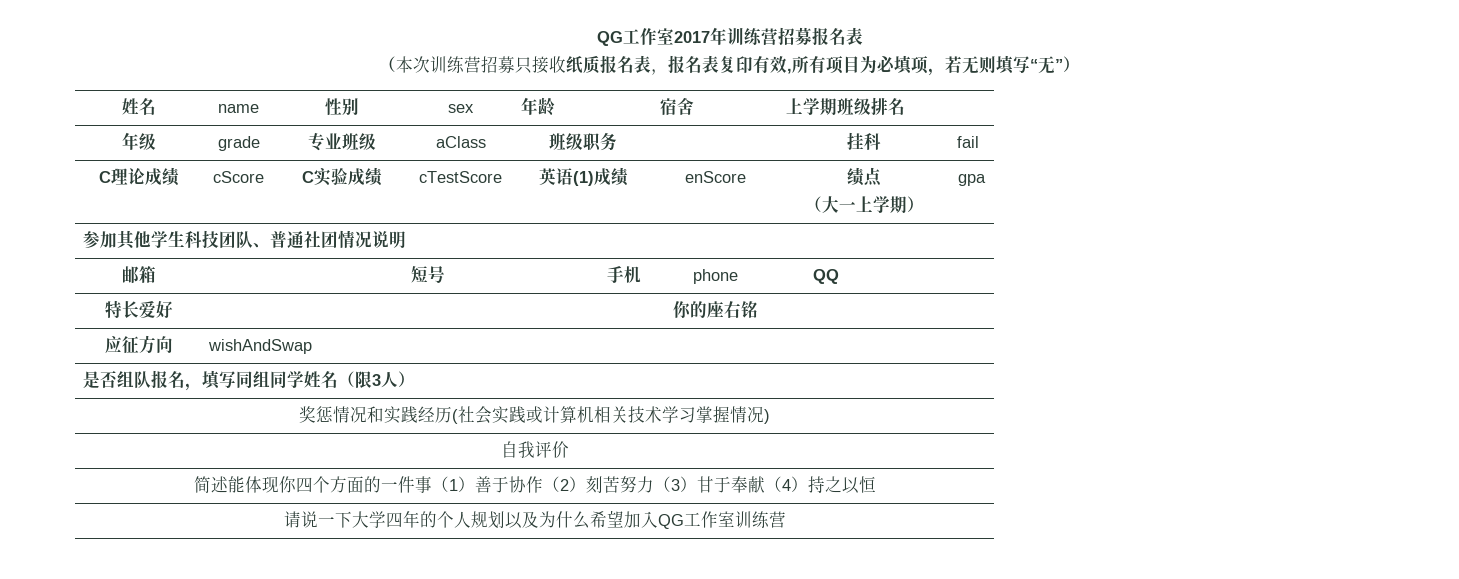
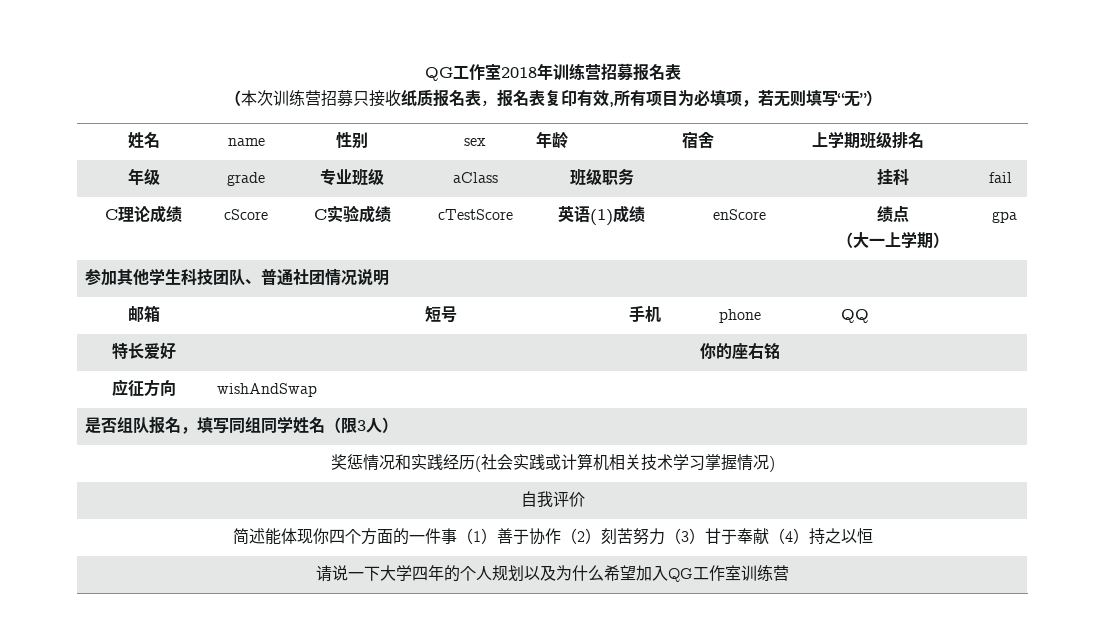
[596,28,710,46] QG工作室2017 -> [425,64,537,81] QG工作室2018

